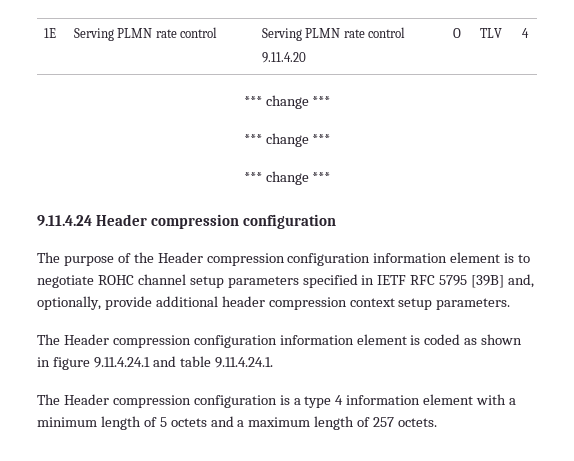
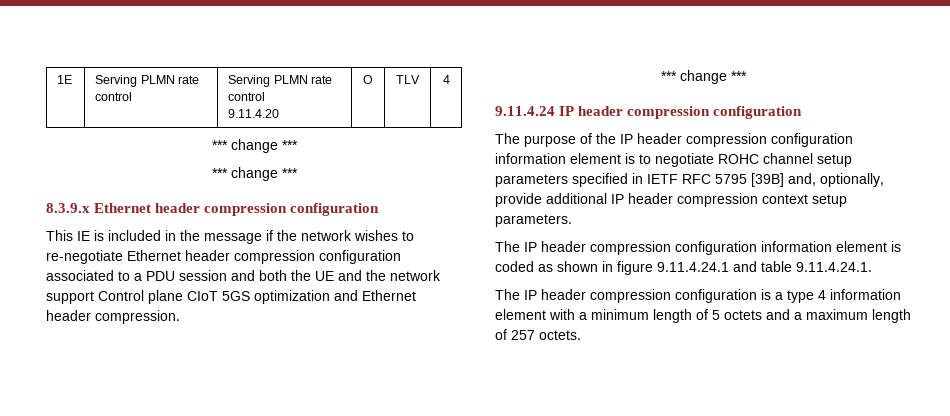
(331, 139) none -> [46,203,380,216] [46,230,414,244] [46,250,401,264] [46,270,441,281] [46,290,416,304] [46,310,180,324] // 8.3.9.x Ethernet header compression configuration // This IE is included in the message if the network wishes to re-negotiate Ethernet header compression configuration associated to a PDU session and both the UE and the network support Control plane CIoT 5GS optimization and Ethernet header compression.
[95,214,147,226] Header -> [559,106,624,116] IP header
[157,252,203,263] Header -> [620,133,682,144] IP header
(218, 301) none -> [611,194,624,204] IP
[63,334,109,345] Header -> [524,241,586,252] IP header
[63,394,109,405] Header -> [524,289,586,300] IP header

